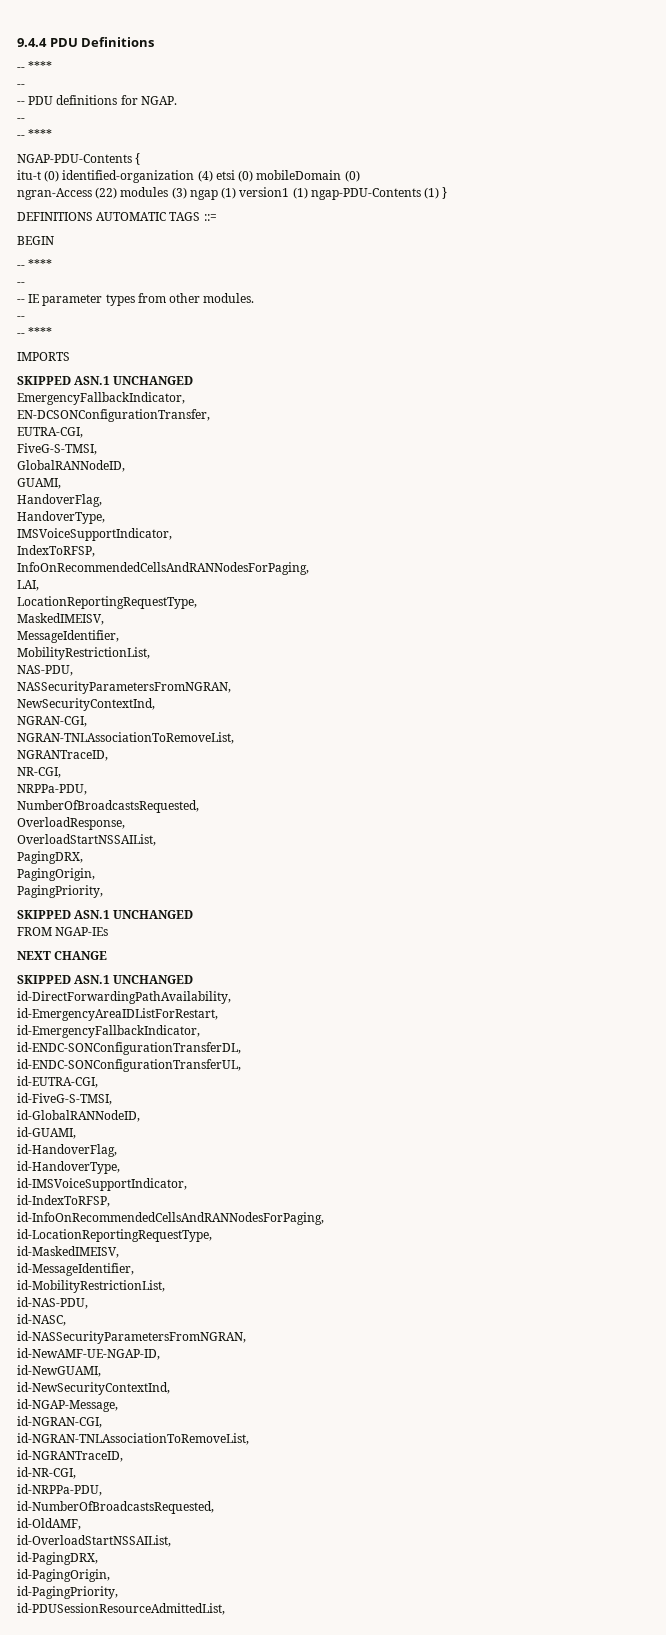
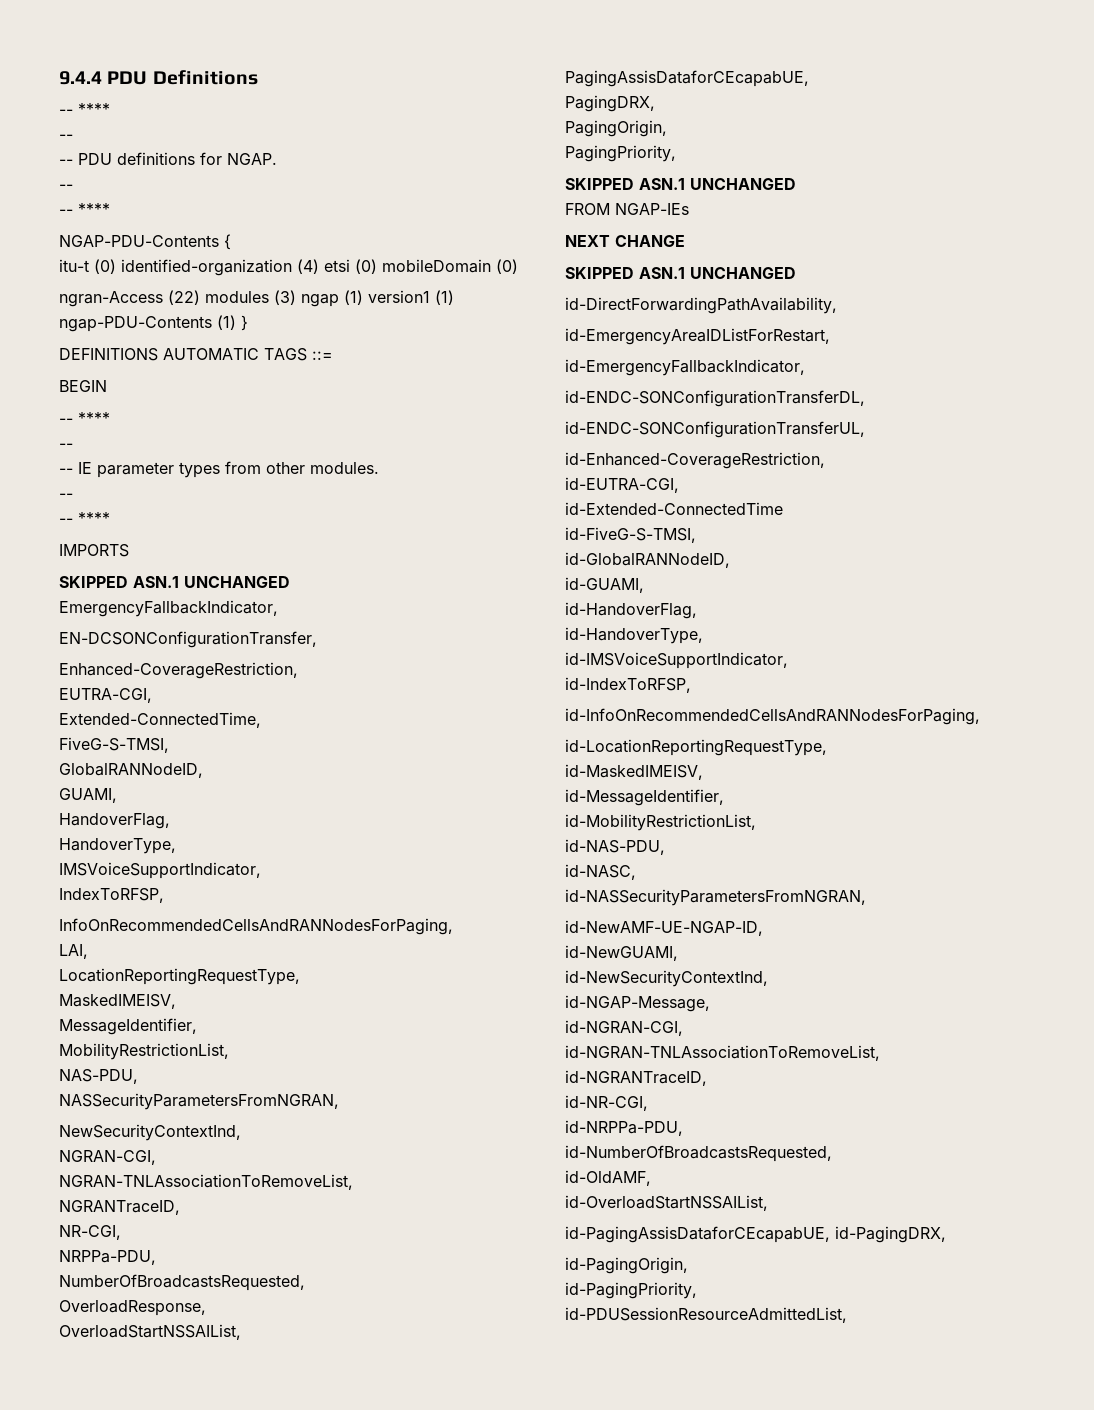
(210, 415) none -> [59,662,298,679] // Enhanced-CoverageRestriction,
(83, 432) none -> [59,712,261,728] // Extended-ConnectedTime,
(156, 840) none -> [565,70,809,87] // PagingAssisDataforCEcapabUE,
(241, 1065) none -> [565,452,825,469] // id-Enhanced-CoverageRestriction,
(98, 1082) none -> [565,502,783,515] // id-Extended-ConnectedTime
(171, 1541) none -> [565,1226,830,1243] id-PagingAssisDataforCEcapabUE,

